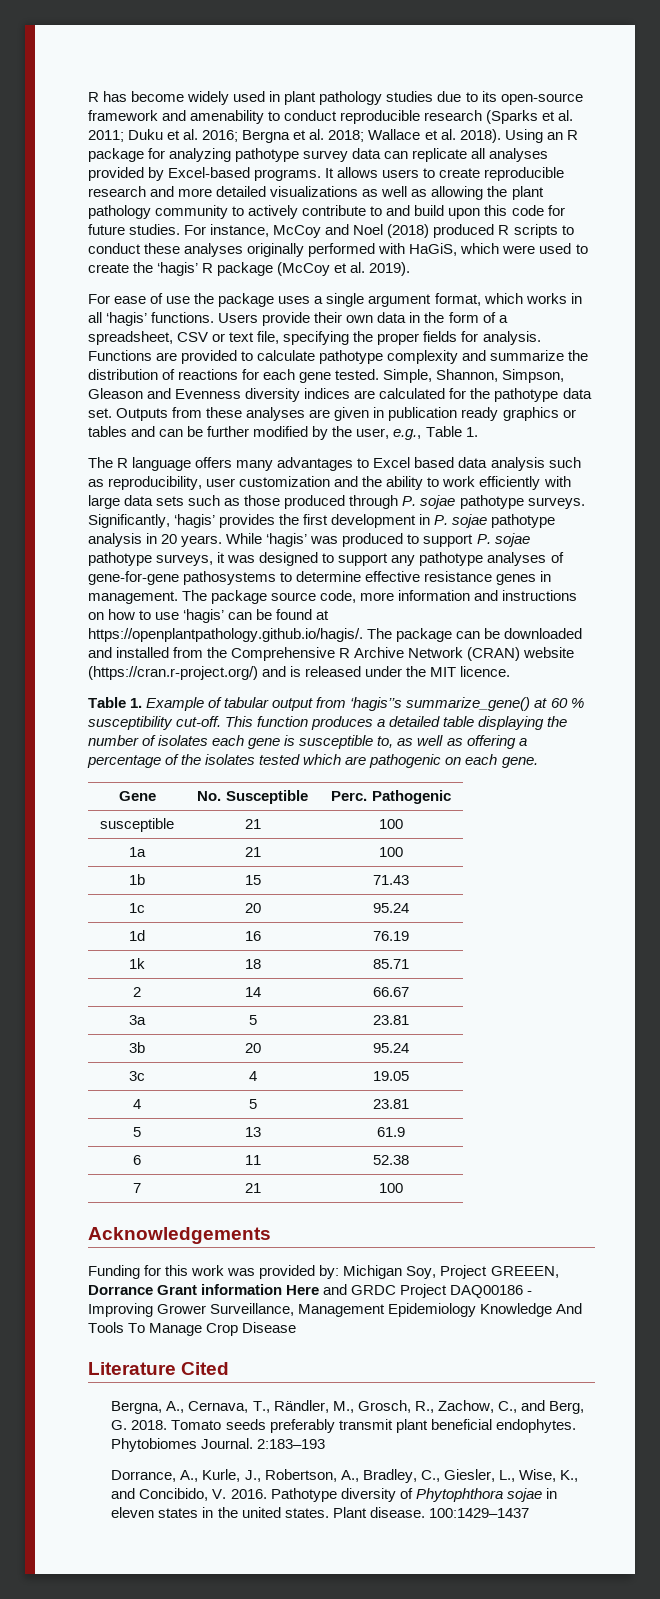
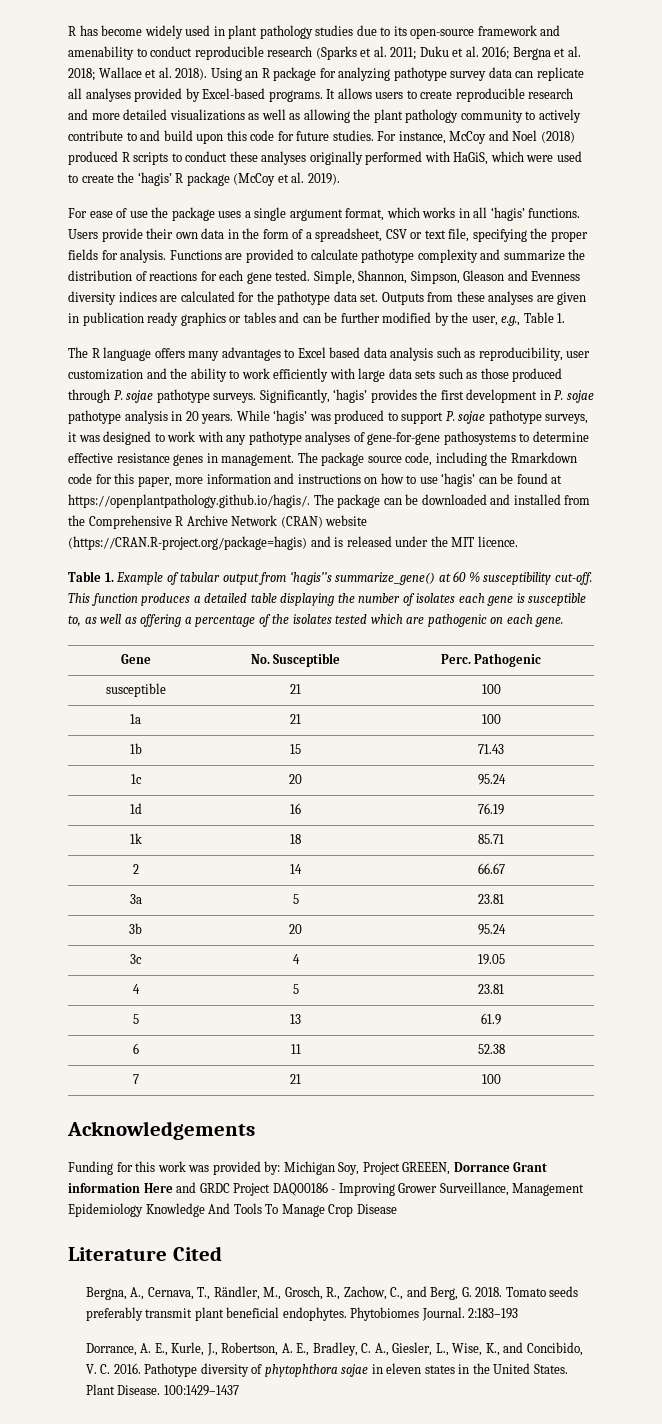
[338,553,389,566] support -> [167,431,223,442] work with
(357, 596) none -> [435,452,577,466] [68,473,172,487] including the Rmarkdown code for this paper,
[88,666,258,680] (https://cran.r-project.org/) -> [68,536,307,550] (https://CRAN.R-project.org/package=hagis)
[180,1470,199,1482] A., -> [140,1343,168,1356] A. E.,
[340,1469,440,1483] A., Bradley, C., -> [281,1342,389,1356] A. E., Bradley, C. A.,
(227, 1494) none -> [100,1364,111,1374] C.
[415,1488,503,1502] Phytophthora -> [264,1364,338,1377] phytophthora
[241,1507,425,1518] united states. Plant disease. -> [493,1363,568,1374] [85,1384,161,1395] United States. Plant Disease.

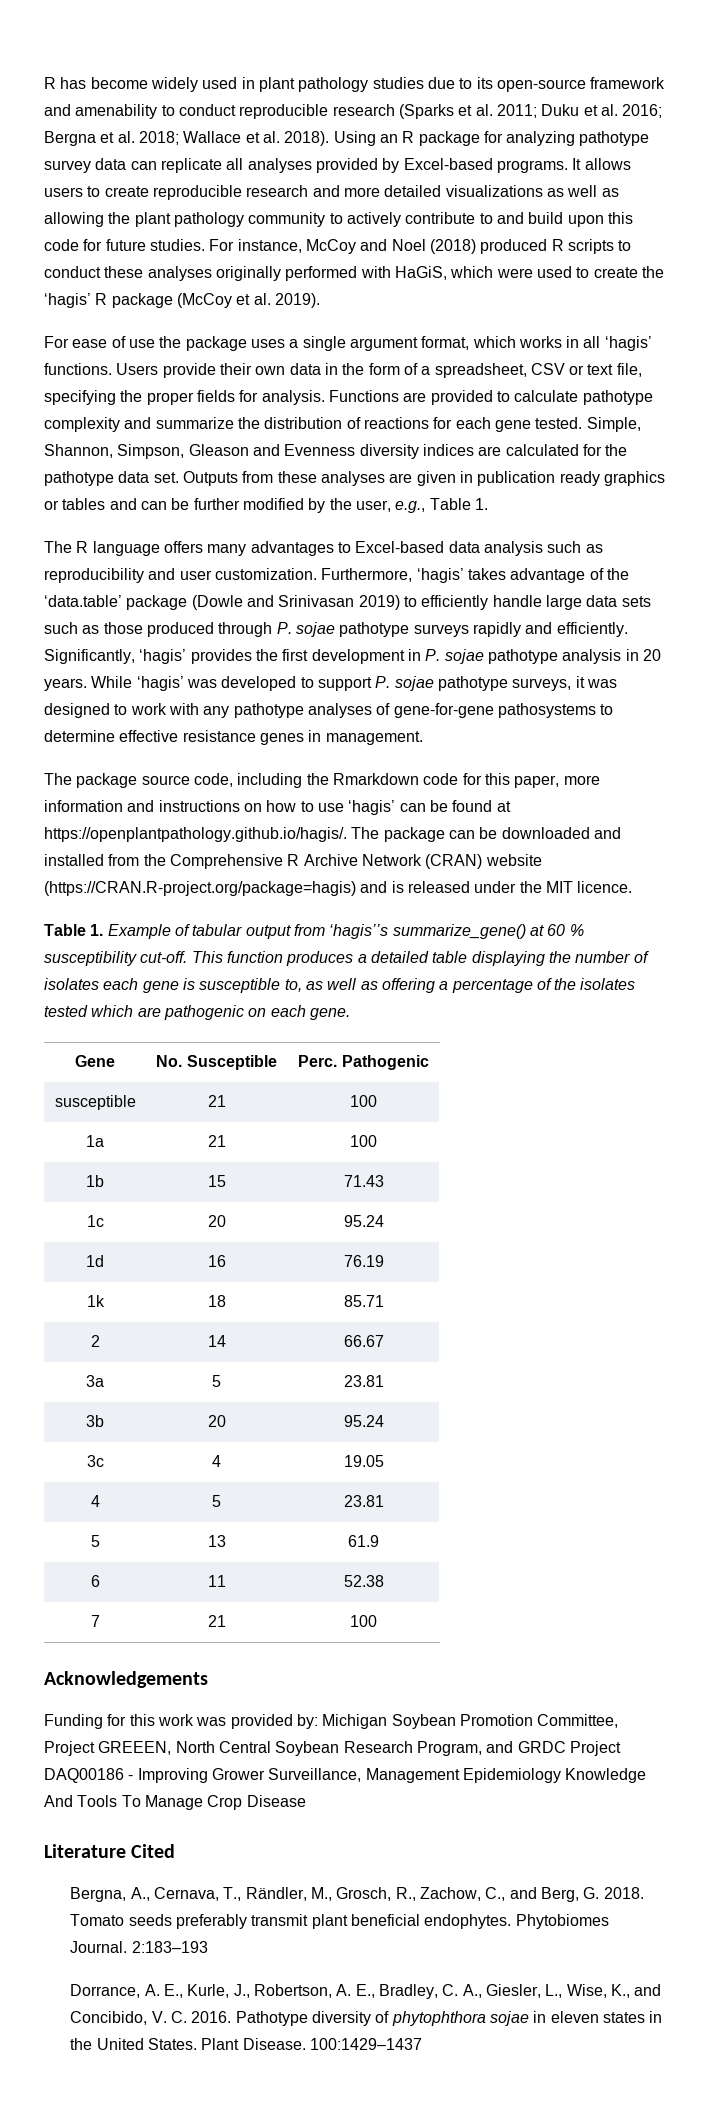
[297,347,361,358] Excel based -> [355,541,445,553] Excel-based
[478,347,591,361] [68,368,355,382] reproducibility, user customization and the ability to work efficiently with -> [44,568,629,583] [44,595,542,610] reproducibility and user customization. Furthermore, ‘hagis’ takes advantage of the ‘data.table’ package (Dowle and Srinivasan 2019) to efficiently handle
[213,393,257,403] surveys. -> [413,622,628,637] surveys rapidly and efficiently.
[334,410,385,424] produced -> [221,676,297,691] developed
(295, 460) none -> (423, 738) //
[338,1162,548,1175] [68,1183,173,1193] Soy, Project GREEEN, Dorrance Grant information Here -> [391,1714,619,1729] [44,1741,482,1756] Soybean Promotion Committee, Project GREEEN, North Central Soybean Research Program,

